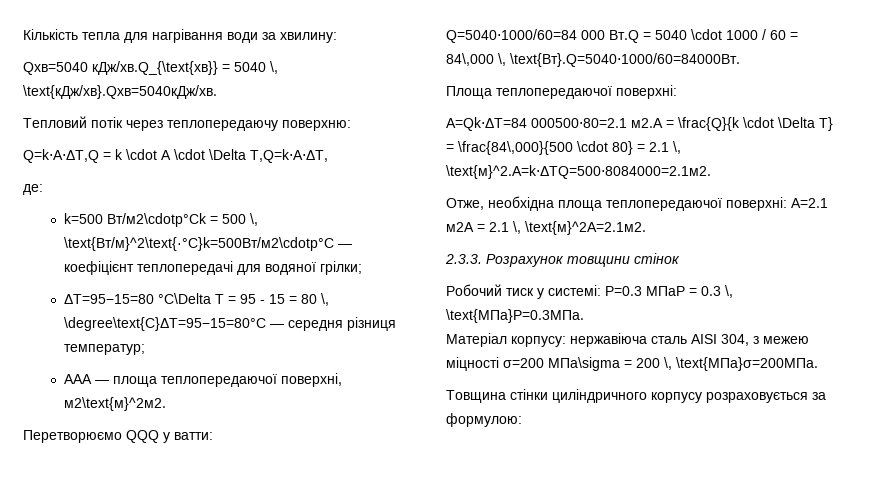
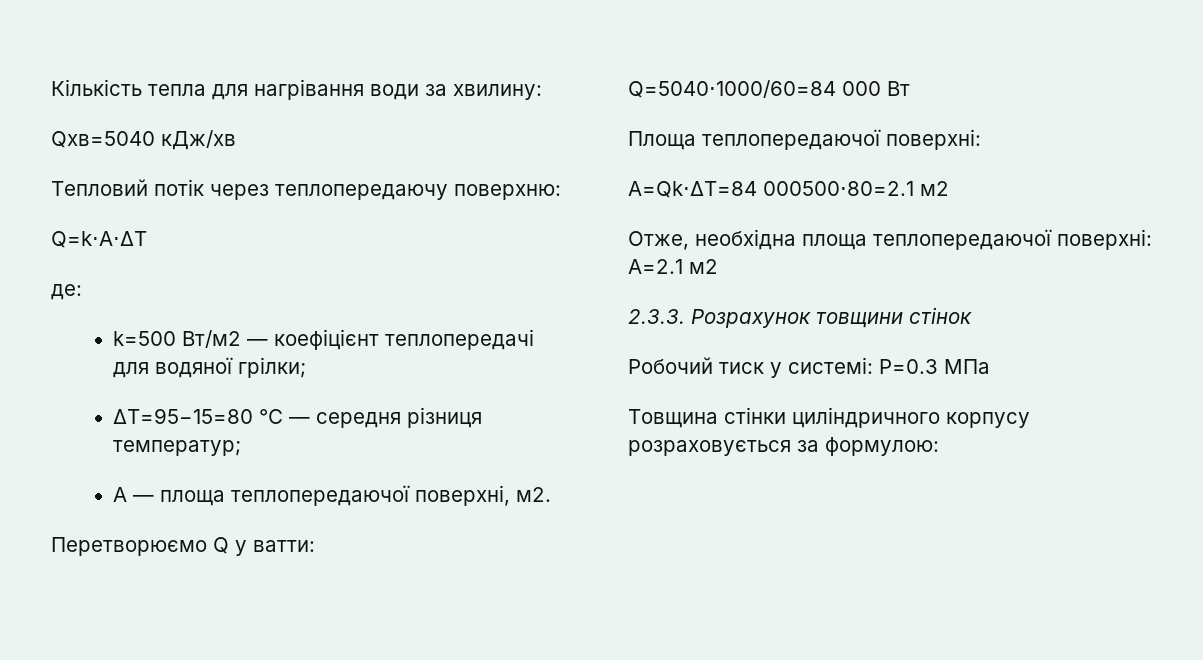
[92,61,278,75] [23,85,217,99] кДж/хв.Q_{\text{хв}} = 5040 \, \text{кДж/хв}.Qхв=5040кДж/хв. -> [161,130,236,150] кДж/хв
[23,149,328,163] [23,184,43,195] [63,213,258,227] [63,237,334,251] Q=k⋅A⋅ΔT,Q = k \cdot A \cdot \Delta T,Q=k⋅A⋅ΔT, // де: // k=500 Вт/м2\cdotp°Ck = 500 \, \text{Вт/м}^2\text{·°C}k=500Вт/м2\cdotp°C -> [51,231,147,248] [51,284,82,300] [113,330,242,348] Q=k⋅A⋅ΔT // де: // k=500 Вт/м2
[157,293,329,306] [63,317,266,331] °C\Delta T = 95 - 15 = 80 \, \degree\text{C}ΔT=95−15=80°C -> [259,409,284,424] °C
[63,374,92,384] AAA -> [113,487,128,502] A
[63,397,166,411] м2\text{м}^2м2. -> [516,487,552,502] м2.
[126,430,159,443] QQQ -> [213,537,229,554] Q
[609,29,798,43] [446,53,740,67] Вт.Q = 5040 \cdot 1000 / 60 = 84\,000 \, \text{Вт}.Q=5040⋅1000/60=84000Вт. -> [887,81,910,96] Вт
[631,117,833,131] [446,141,681,155] [446,165,711,179] м2.A = \frac{Q}{k \cdot \Delta T} = \frac{84\,000}{500 \cdot 80} = 2.1 \, \text{м}^2.A=k⋅ΔTQ=500⋅8084000=2.1м2. -> [920,181,949,196] м2
[446,221,646,235] м2A = 2.1 \, \text{м}^2A=2.1м2. -> [689,259,718,274] м2
[646,285,733,298] [446,309,584,323] [446,333,809,347] [446,357,818,371] МПаP = 0.3 \, \text{МПа}P=0.3МПа. // Матеріал корпусу: нержавіюча сталь AISI 304, з межею міцності σ=200 МПа\sigma = 200 \, \text{МПа}σ=200МПа. -> [944,359,990,374] МПа

